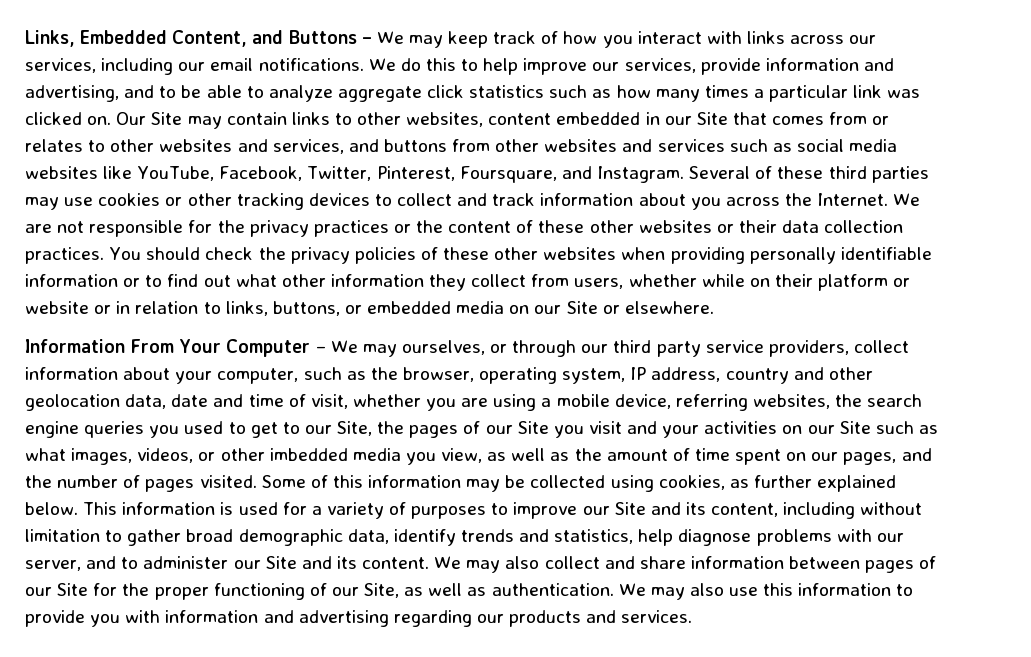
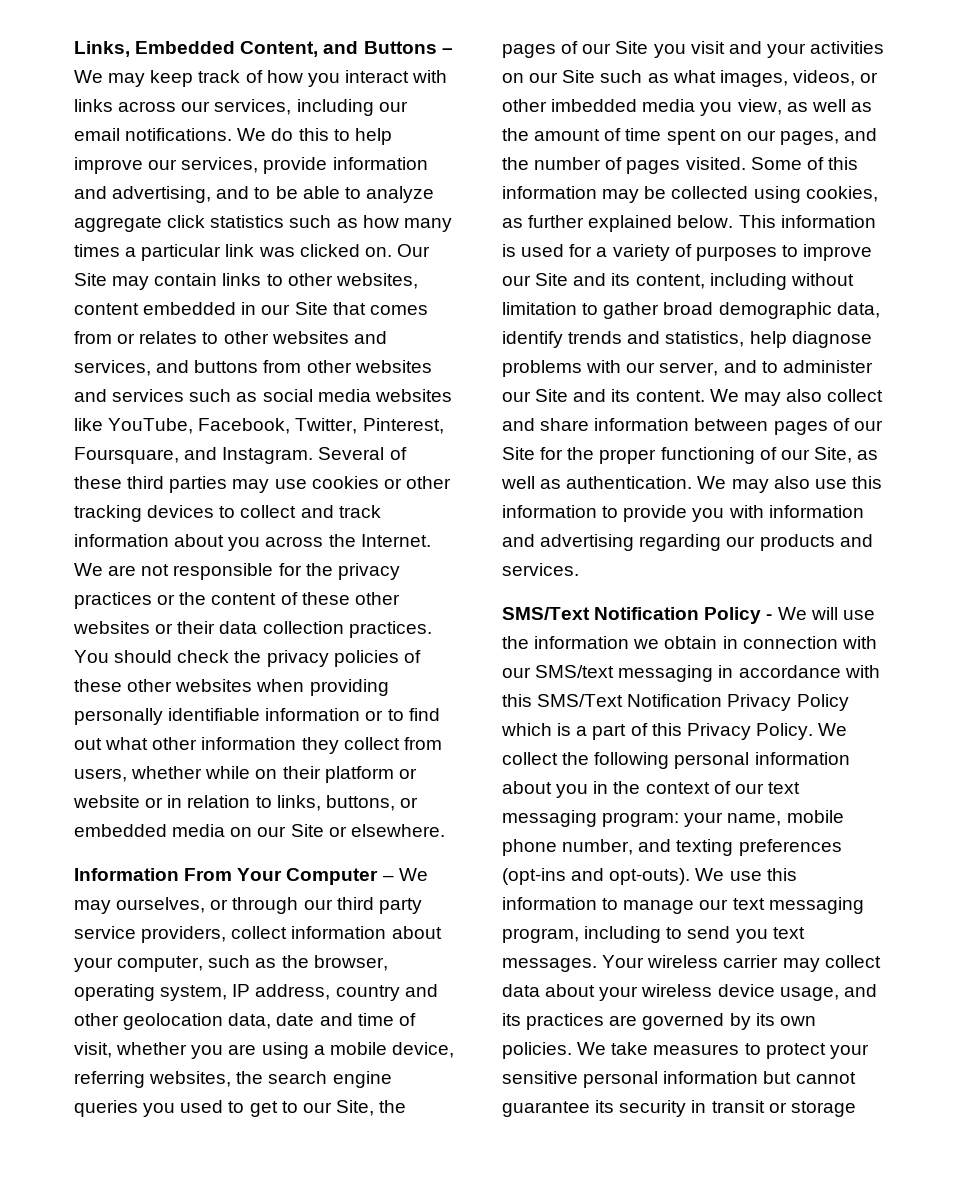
(693, 616) none -> [502,607,875,624] [502,636,877,649] [502,665,880,682] [502,694,849,711] [501,723,848,740] [502,752,850,769] [502,781,800,798] [502,810,844,827] [502,839,842,856] [502,868,797,885] [502,897,864,914] [502,926,805,943] [502,955,881,972] [502,984,877,1001] [502,1013,816,1030] [502,1042,869,1059] [502,1071,856,1088] [502,1100,856,1117] // SMS/Text Notification Policy - We will use the information we obtain in connection with our SMS/text messaging in accordance with this SMS/Text Notification Privacy Policy which is a part of this Privacy Policy. We collect the following personal information about you in the context of our text messaging program: your name, mobile phone number, and texting preferences (opt-ins and opt-outs). We use this information to manage our text messaging program, including to send you text messages. Your wireless carrier may collect data about your wireless device usage, and its practices are governed by its own policies. We take measures to protect your sensitive personal information but cannot guarantee its security in transit or storage

